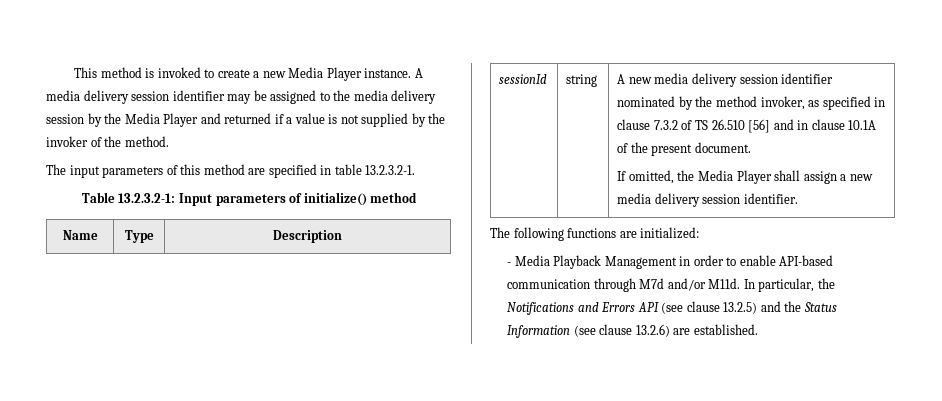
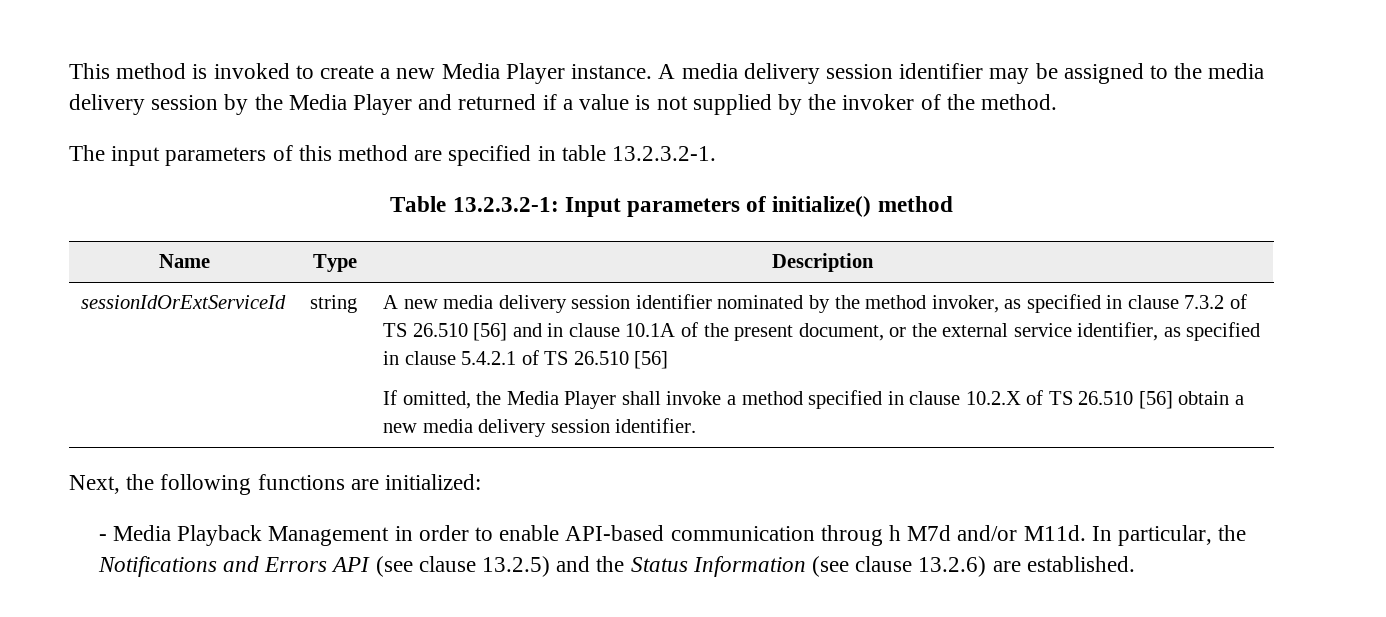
[499,74,548,84] sessionId -> [81,295,287,309] sessionIdOrExtServiceId
[694,142,751,153] document. -> [798,322,1261,341] [383,350,669,369] document, or the external service identifier, as specified in clause 5.4.2.1 of TS 26.510 [56]
[803,171,837,184] assign -> [666,390,1230,409] invoke a method specified in clause 10.2.X of TS 26.510 [56] obtain
[490,227,510,238] The -> [69,474,155,494] Next, the
[593,278,636,292] through -> [820,525,902,546] throug h

